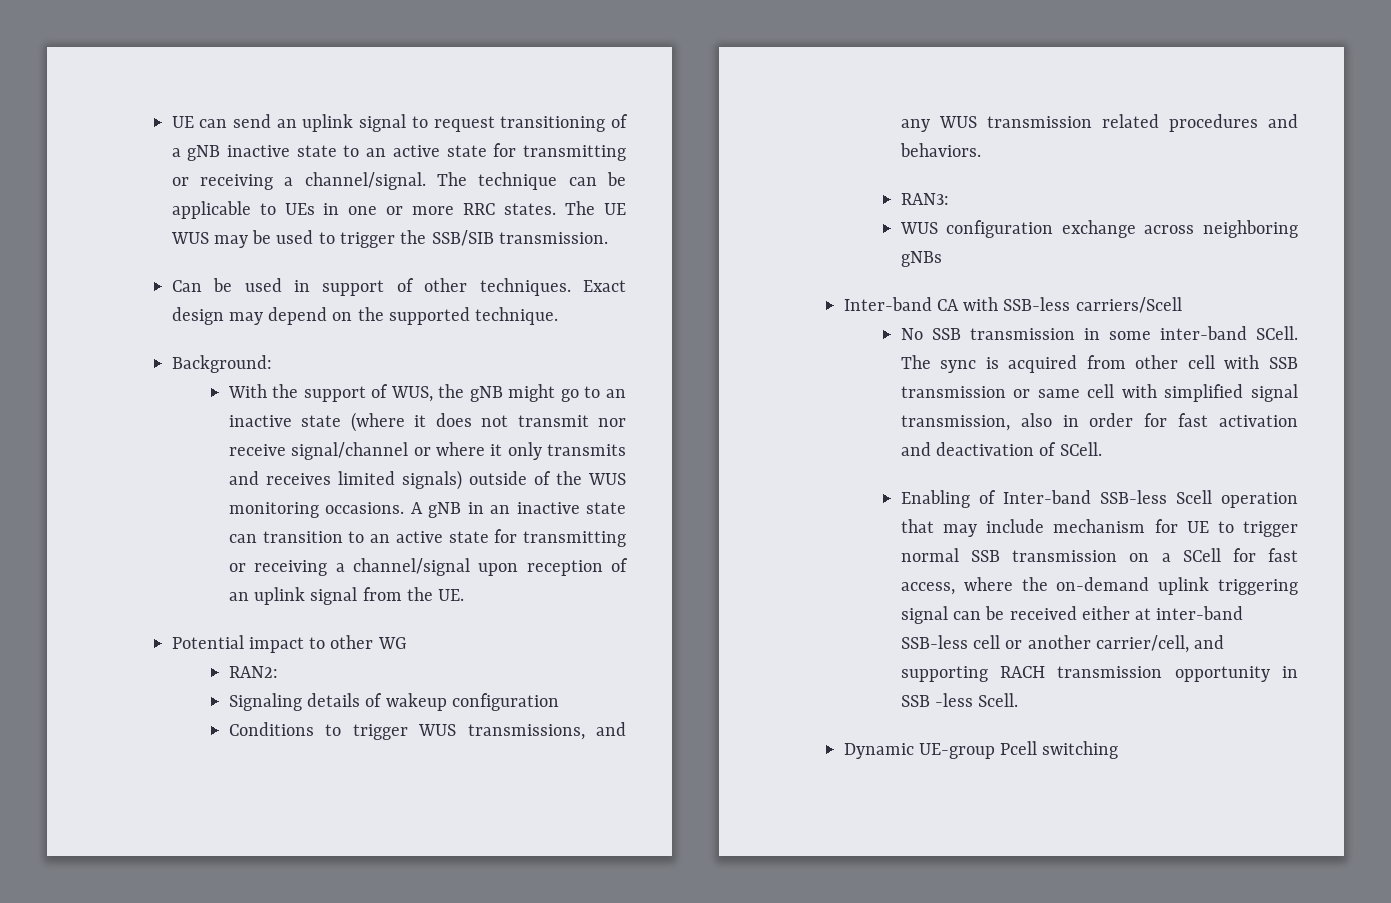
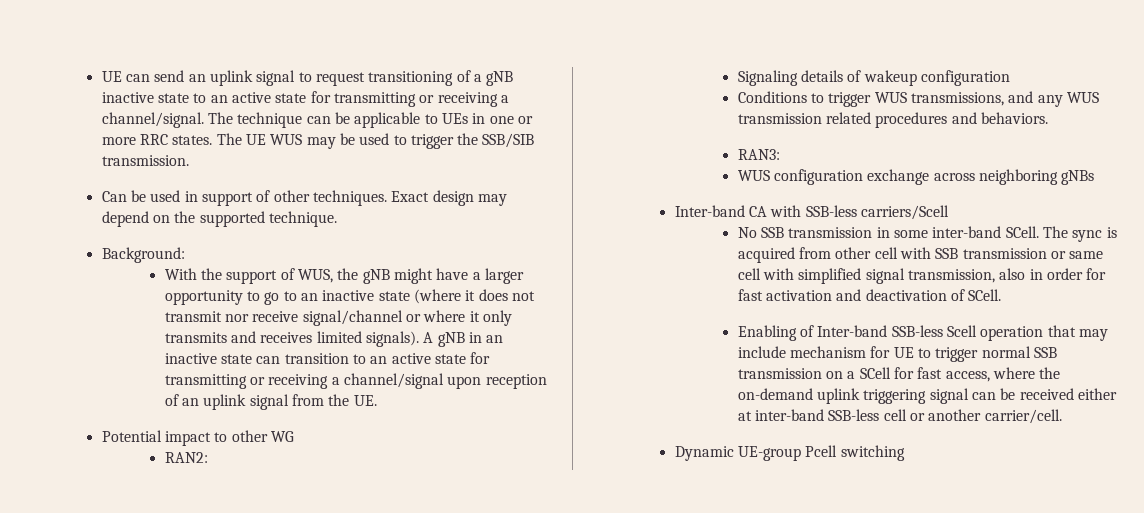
(556, 393) none -> [436,268,524,284] [164,290,260,305] have a larger opportunity to
[401,470,626,490] [228,502,405,518] signals) outside of the WUS monitoring occasions. -> [365,331,419,347] signals).
[1095,635,1225,653] [900,666,1298,682] [900,693,1019,707] carrier/cell, and supporting RACH transmission opportunity in SSB -less Scell. -> [984,409,1062,424] carrier/cell.

